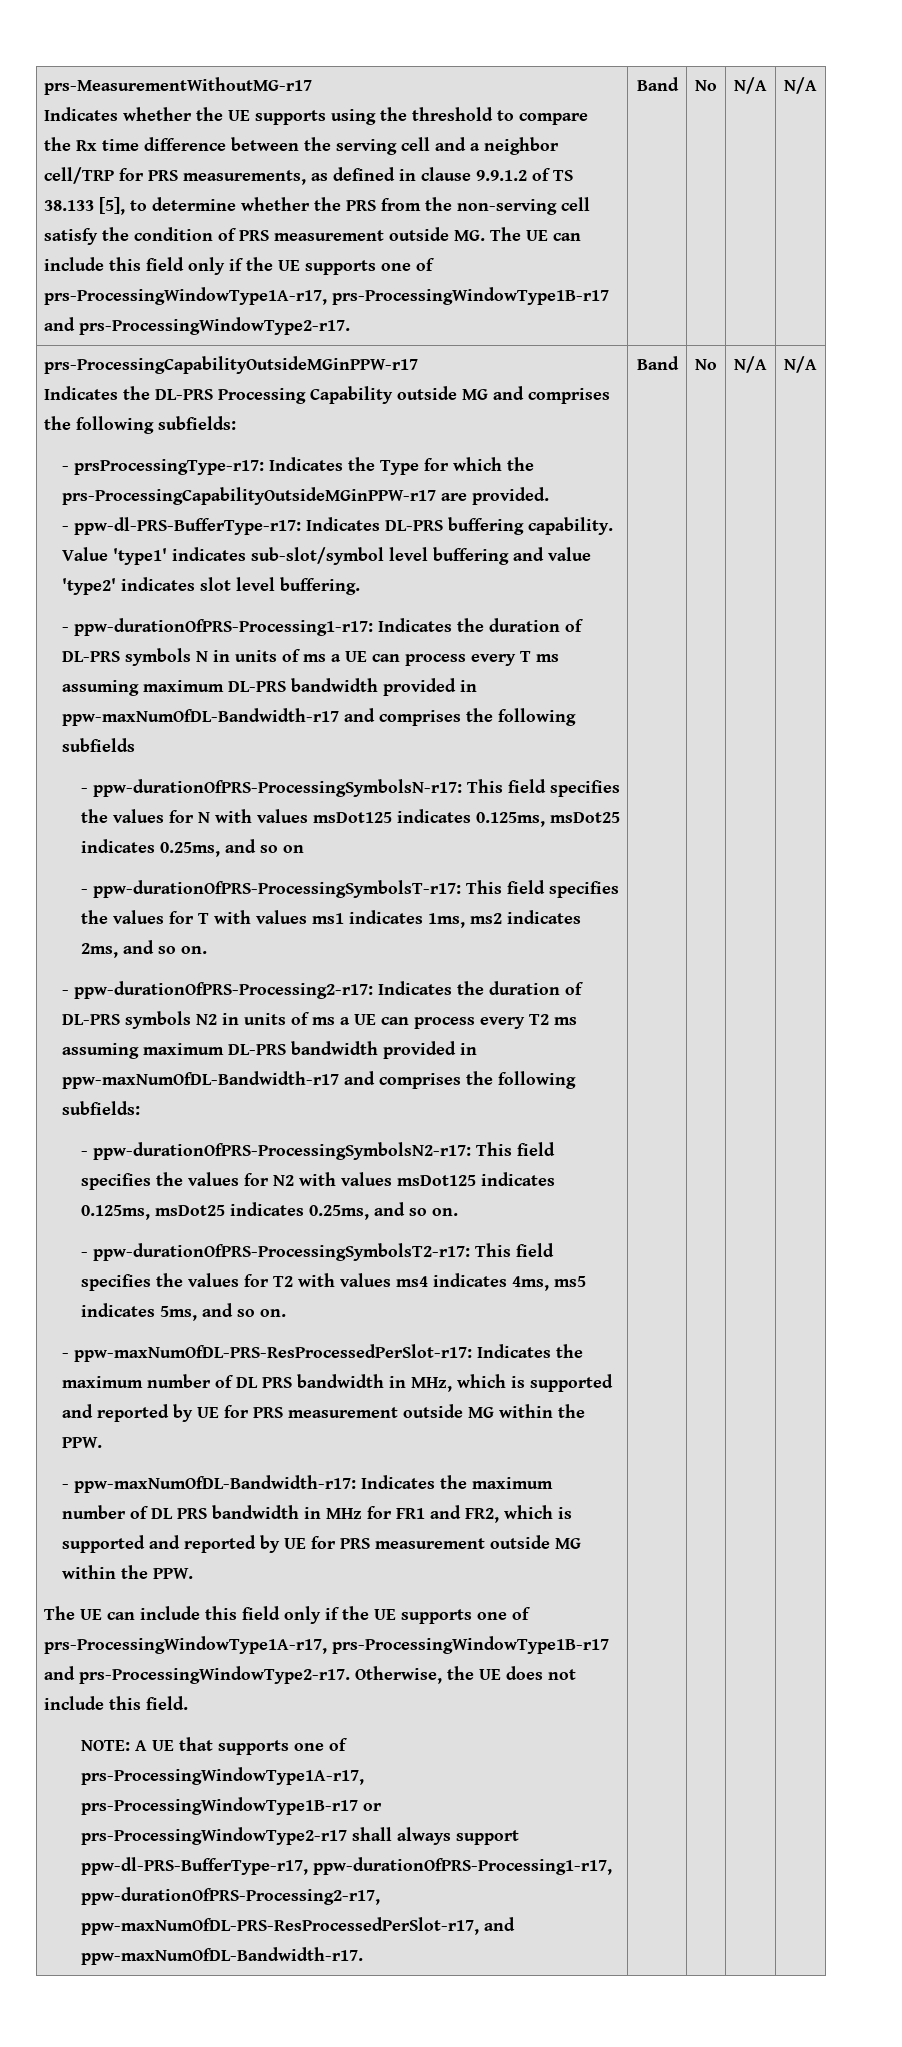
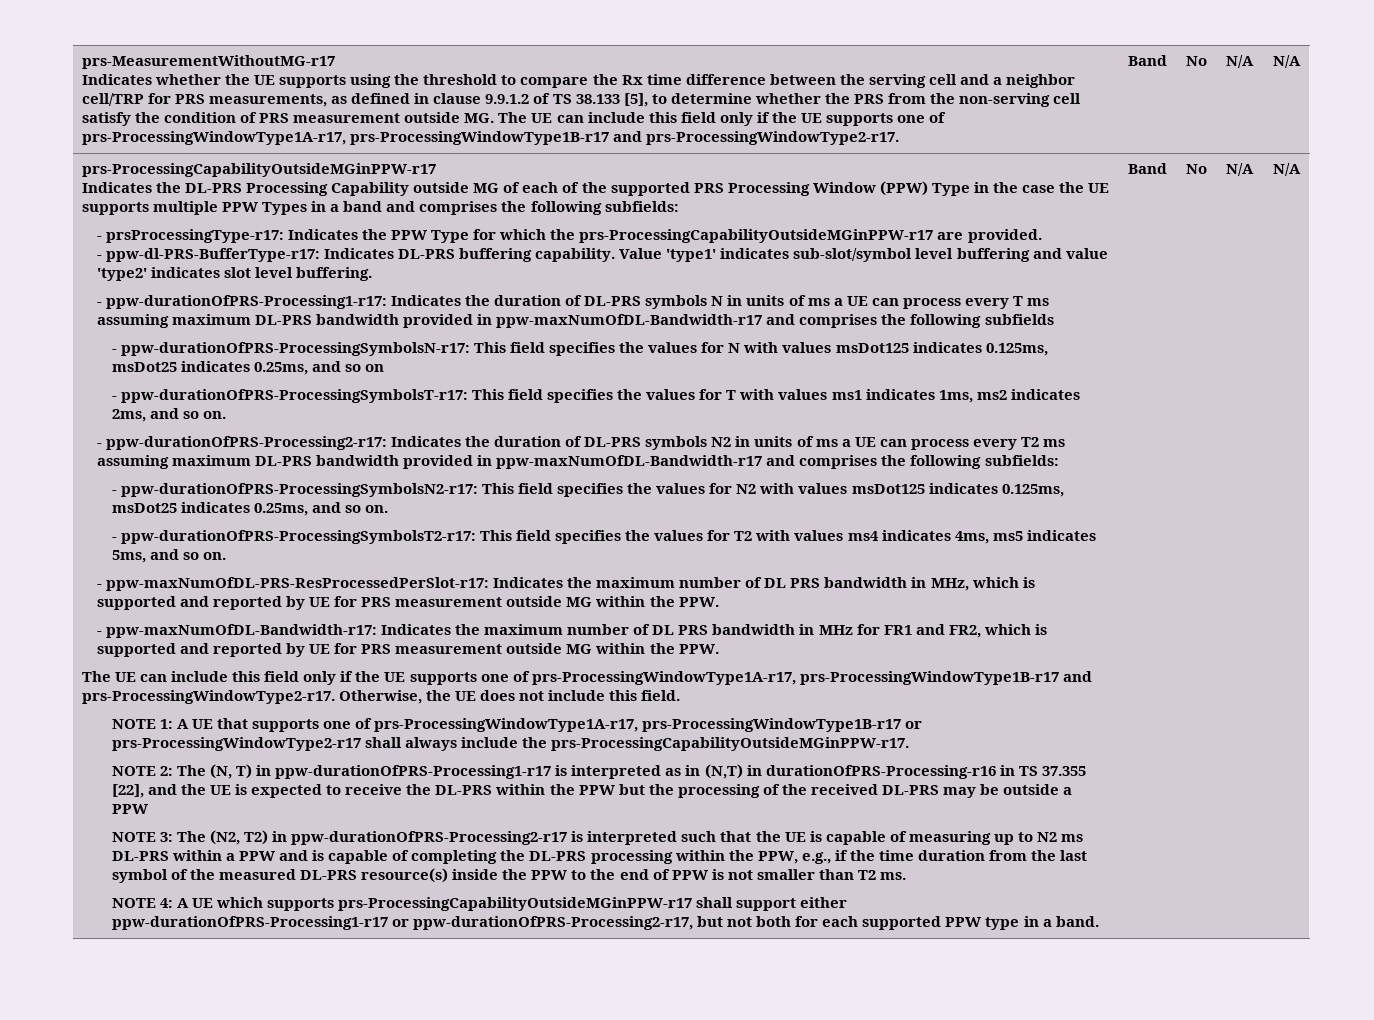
(489, 394) none -> [503,181,1110,196] [82,201,383,215] of each of the supported PRS Processing Window (PPW) Type in the case the UE supports multiple PPW Types in a band
(376, 464) none -> [391,230,428,240] PPW
[80,1740,130,1751] NOTE: -> [111,719,174,729] NOTE 1:
[455,1830,519,1845] [80,1857,612,1875] [80,1887,380,1905] [80,1917,515,1935] [80,1947,363,1965] support ppw-dl-PRS-BufferType-r17, ppw-durationOfPRS-Processing1-r17, ppw-durationOfPRS-Processing2-r17, ppw-maxNumOfDL-PRS-ResProcessedPerSlot-r17, and ppw-maxNumOfDL-Bandwidth-r17. -> [461,737,910,751] [111,764,1086,779] [111,784,1073,798] [111,804,148,814] [111,830,1083,845] [111,850,1088,864] [111,868,906,883] [111,897,848,911] [111,916,1099,930] include the prs-ProcessingCapabilityOutsideMGinPPW-r17. // NOTE 2: The (N, T) in ppw-durationOfPRS-Processing1-r17 is interpreted as in (N,T) in durationOfPRS-Processing-r16 in TS 37.355 [22], and the UE is expected to receive the DL-PRS within the PPW but the processing of the received DL-PRS may be outside a PPW // NOTE 3: The (N2, T2) in ppw-durationOfPRS-Processing2-r17 is interpreted such that the UE is capable of measuring up to N2 ms DL-PRS within a PPW and is capable of completing the DL-PRS processing within the PPW, e.g., if the time duration from the last symbol of the measured DL-PRS resource(s) inside the PPW to the end of PPW is not smaller than T2 ms. // NOTE 4: A UE which supports prs-ProcessingCapabilityOutsideMGinPPW-r17 shall support either ppw-durationOfPRS-Processing1-r17 or ppw-durationOfPRS-Processing2-r17, but not both for each supported PPW type in a band.

